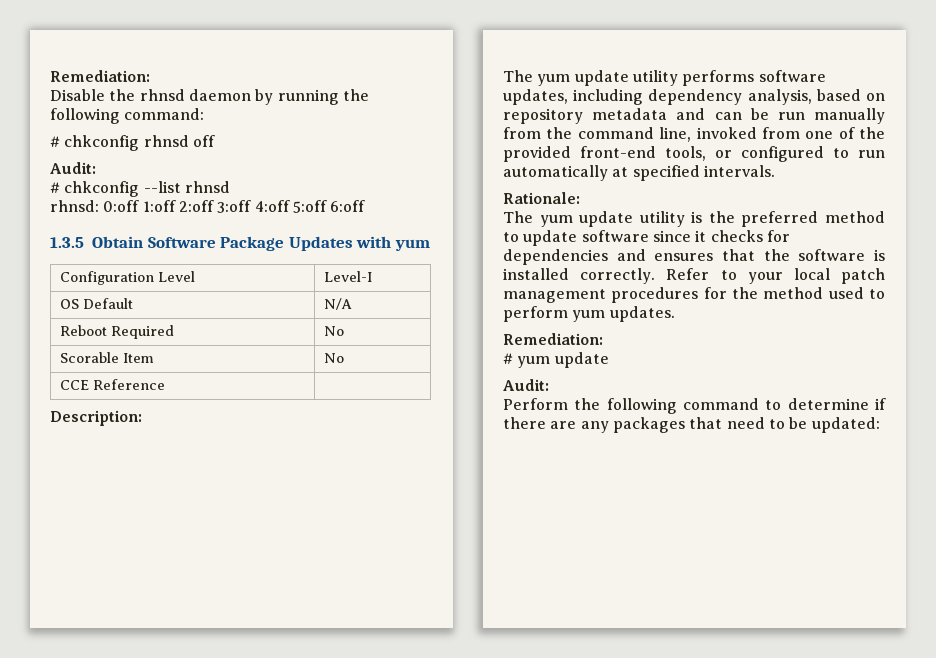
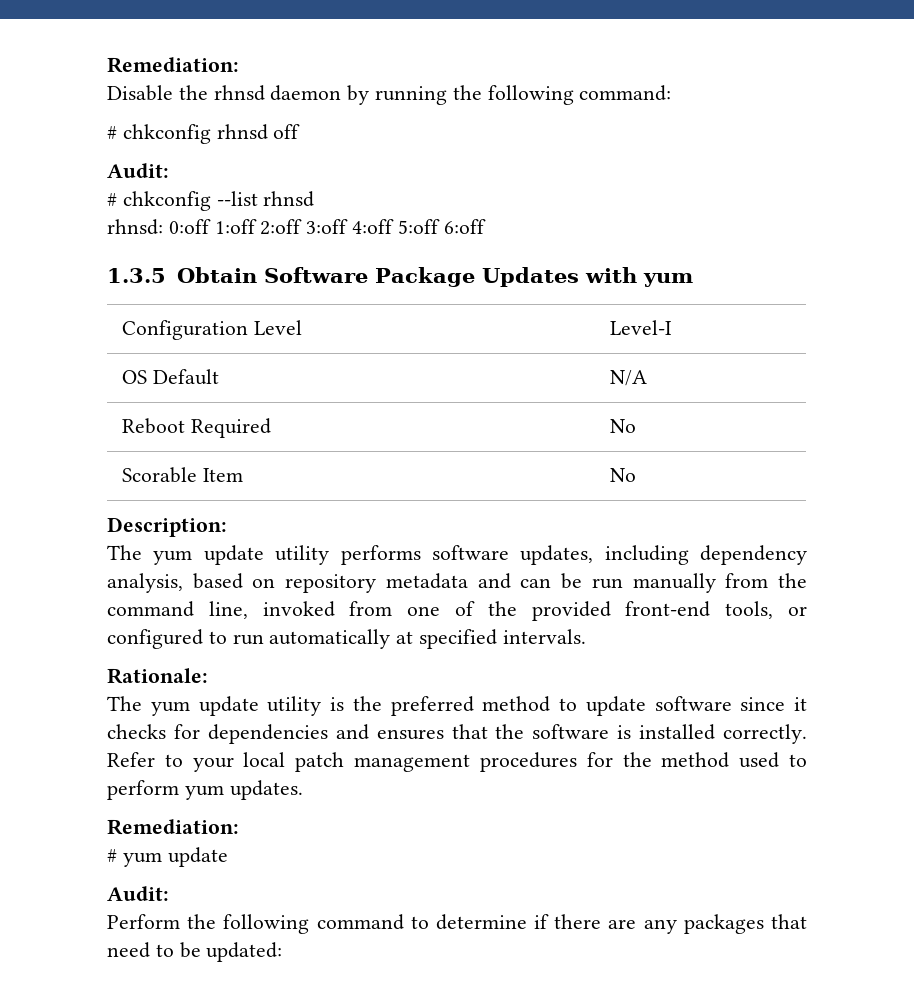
[60,379,166,390] // CCE Reference | -> (636, 475) none

